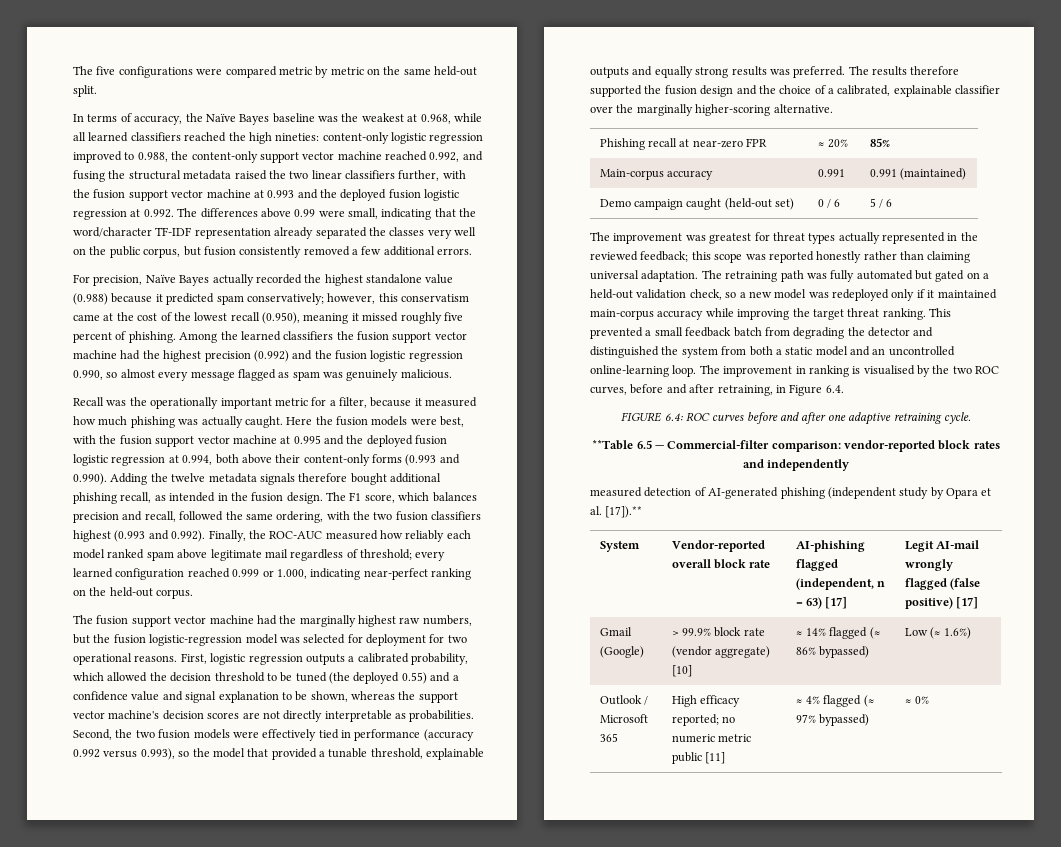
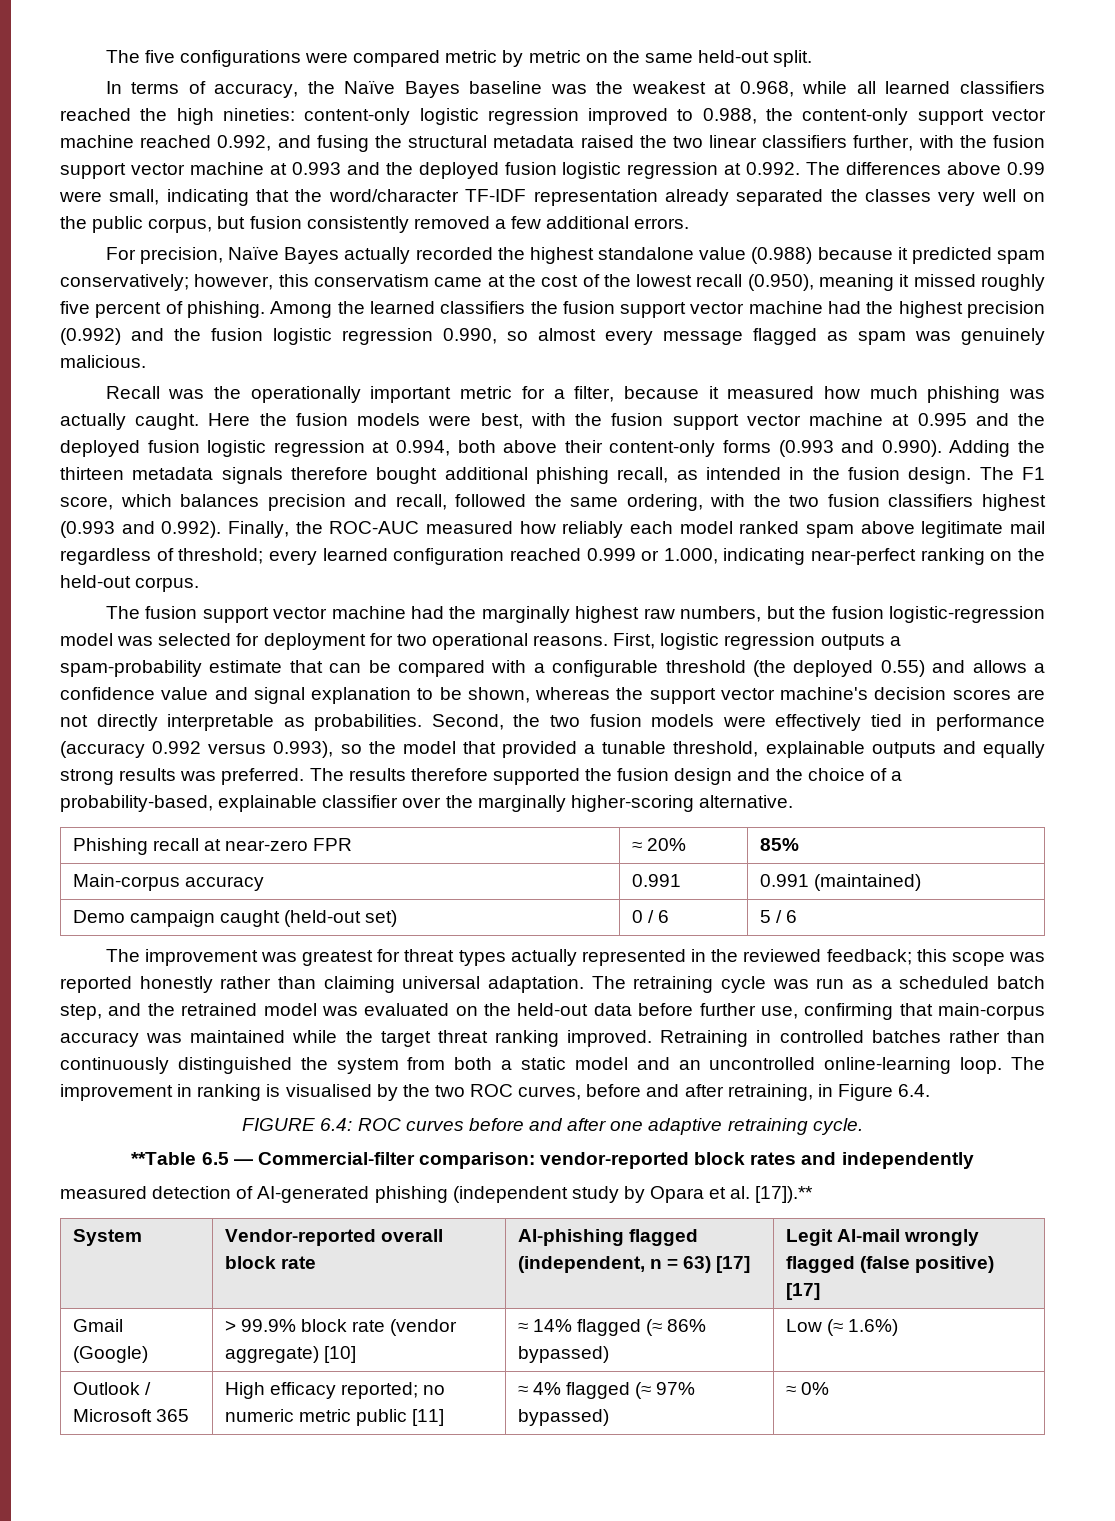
[171,473,206,482] twelve -> [60,467,124,480] thirteen
[357,653,468,665] [73,672,327,682] calibrated probability, which allowed the decision threshold to be tuned -> [60,660,746,677] spam-probability estimate that can be compared with a configurable threshold
(451, 677) none -> [972,660,1027,673] allows
[837,85,891,96] calibrated, -> [60,795,213,812] probability-based,
[780,270,990,282] [590,289,997,301] [590,308,951,320] [590,327,934,339] path was fully automated but gated on a held-out validation check, so a new model was redeployed only if it maintained main-corpus accuracy while improving the target threat ranking. This prevented a small feedback batch from degrading the detector and -> [720,976,1045,993] [60,1003,1045,1020] [60,1030,1045,1047] [60,1057,169,1074] cycle was run as a scheduled batch step, and the retrained model was evaluated on the held-out data before further use, confirming that main-corpus accuracy was maintained while the target threat ranking improved. Retraining in controlled batches rather than continuously

